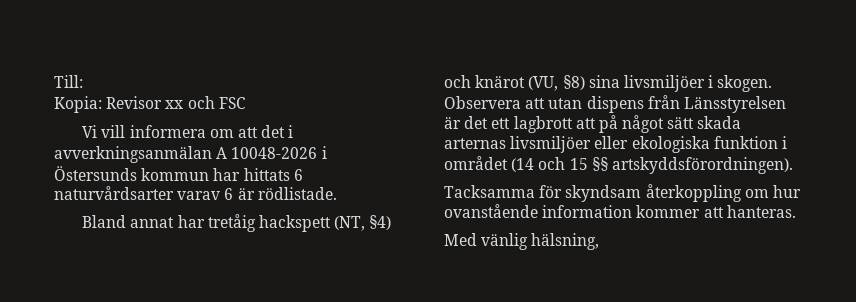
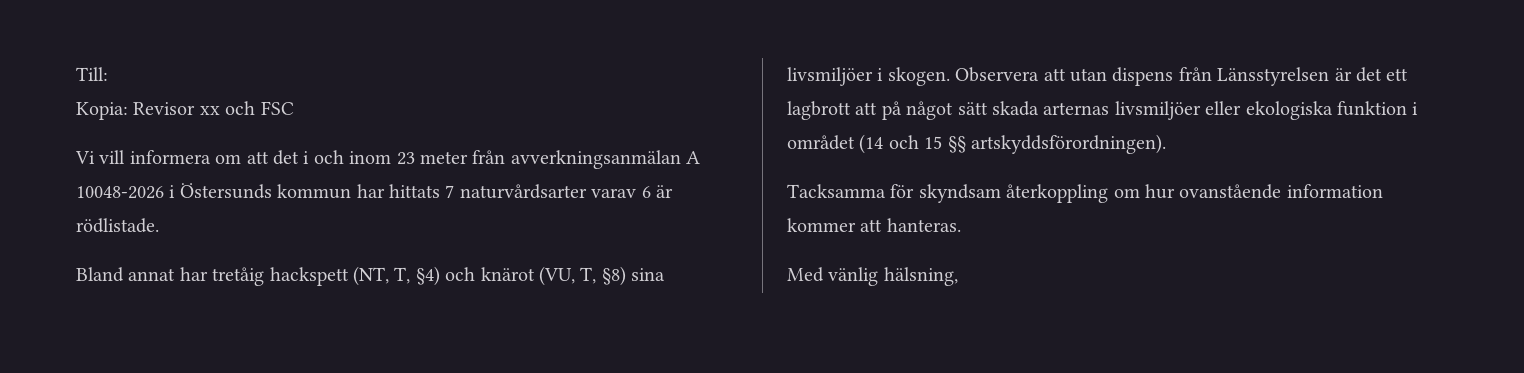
(294, 131) none -> [313,150,506,165] och inom 23 meter från
[293,169,303,181] 6 -> [445,185,455,198] 7
(366, 223) none -> [394,267,411,284] T,
(559, 83) none -> [580,267,597,284] T,

